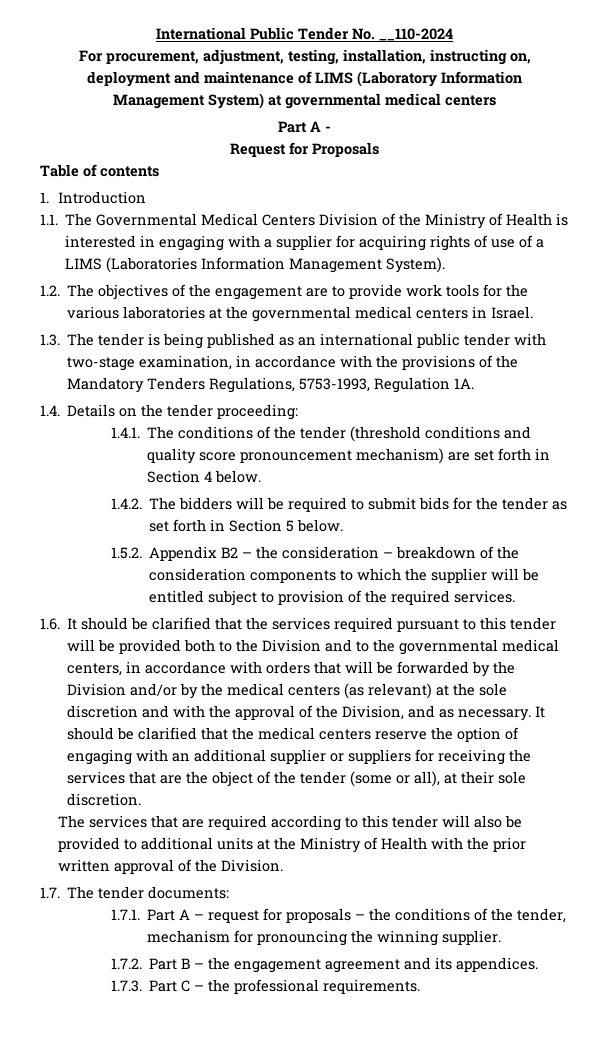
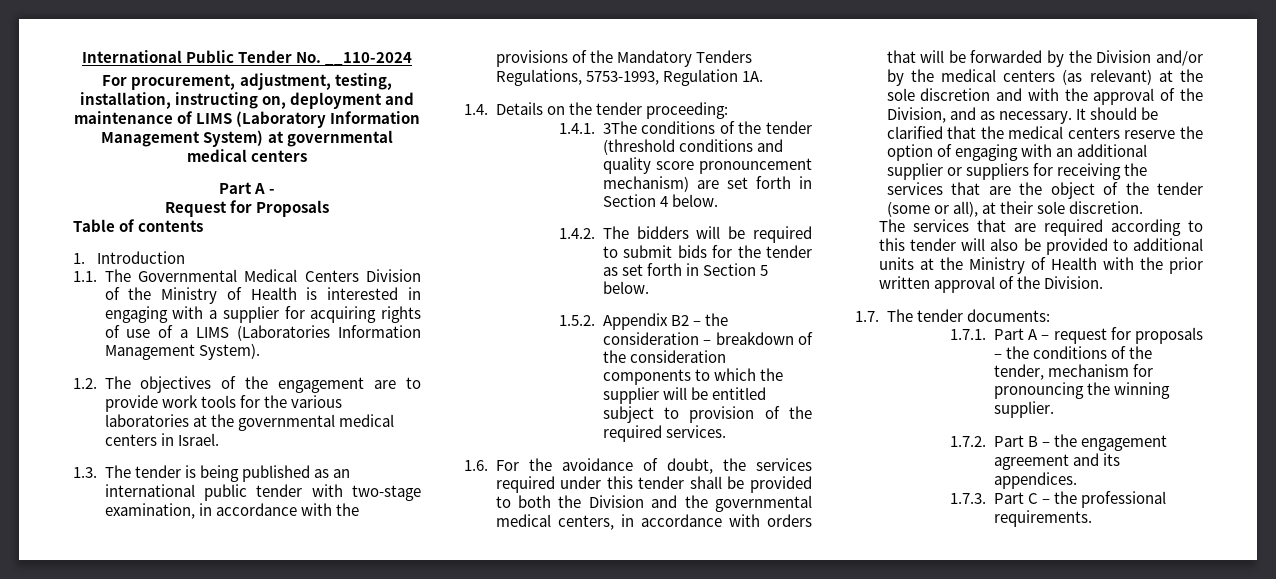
[147,426,175,439] The -> [602,121,637,134] 3The
[67,617,243,630] It should be clarified that -> [495,458,713,474] For the avoidance of doubt,
[397,617,557,632] [67,639,233,654] pursuant to this tender will be provided both to -> [560,476,812,493] [495,495,551,508] under this tender shall be provided to both
[356,641,370,652] to -> (678, 501) none

